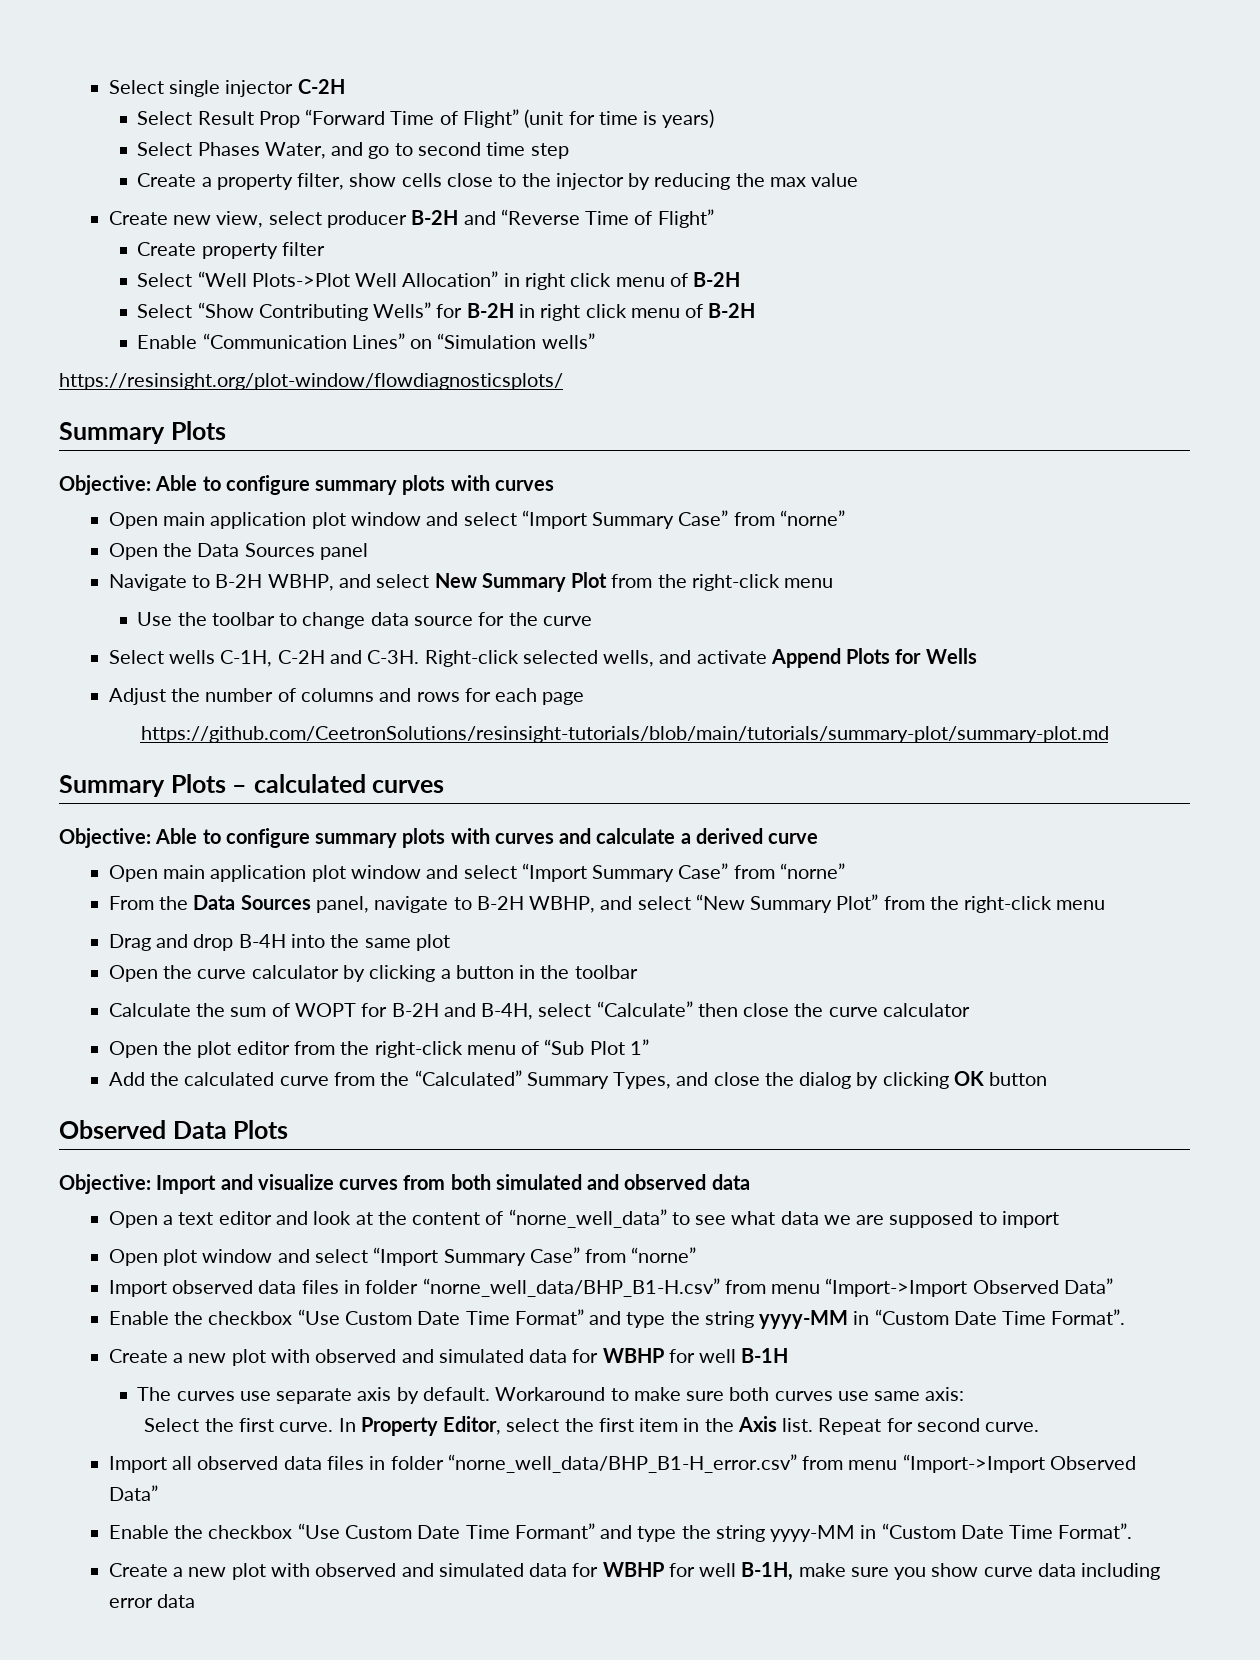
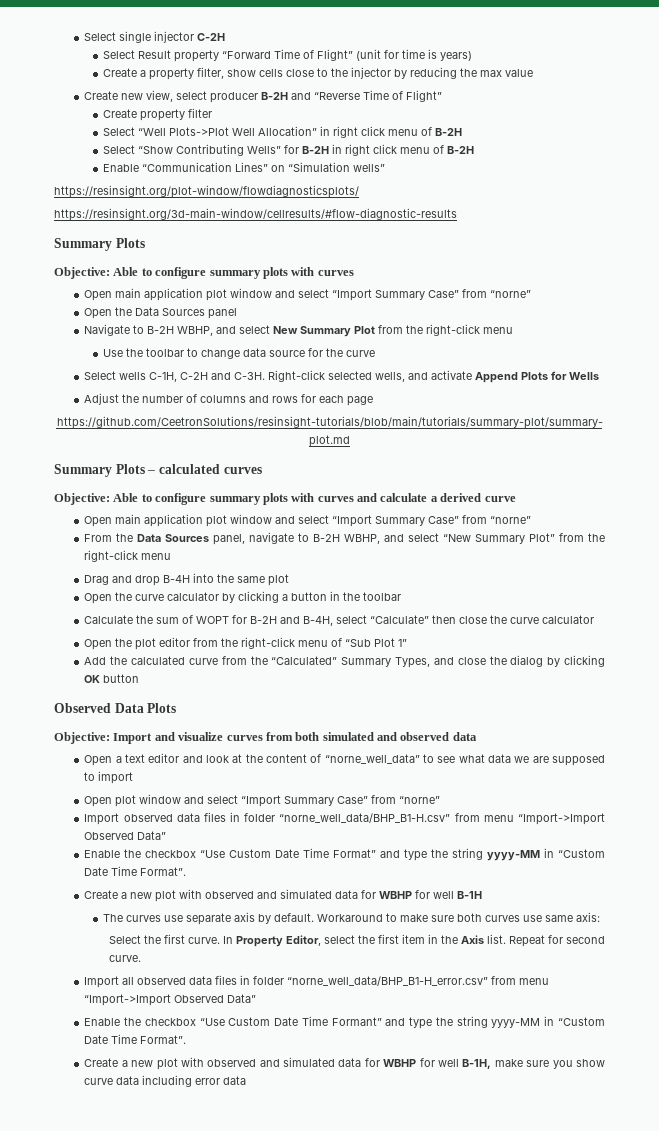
[258,111,300,128] Prop -> [173,50,219,62] property
[137,142,569,159] // Select Phases Water, and go to second time step -> (472, 56) none
(563, 381) none -> [54,208,457,221] // https://resinsight.org/3d-main-window/cellresults/#flow-diagnostic-results

